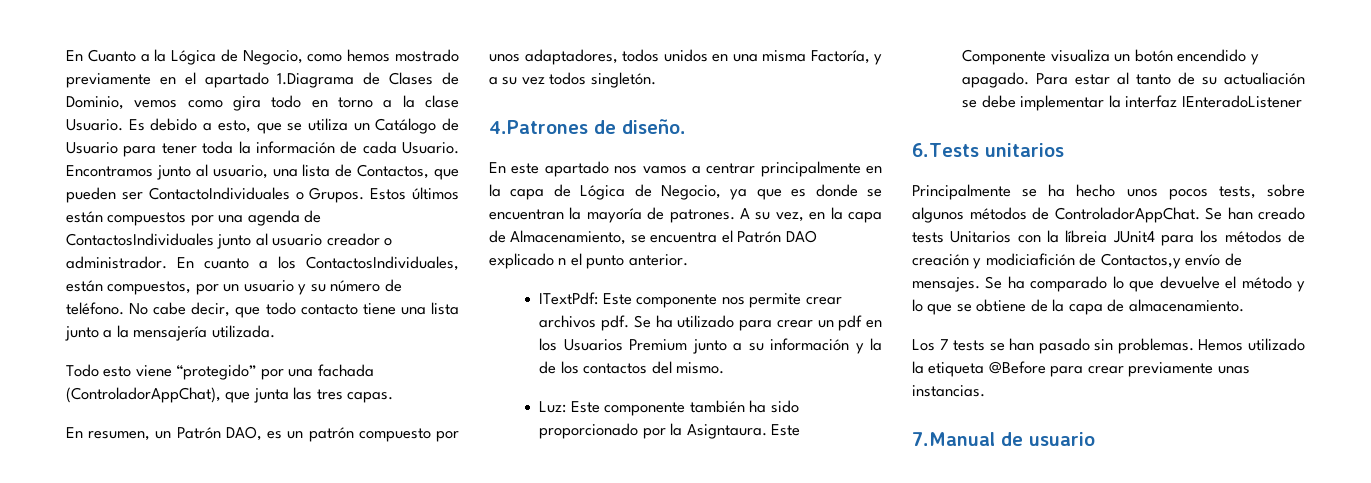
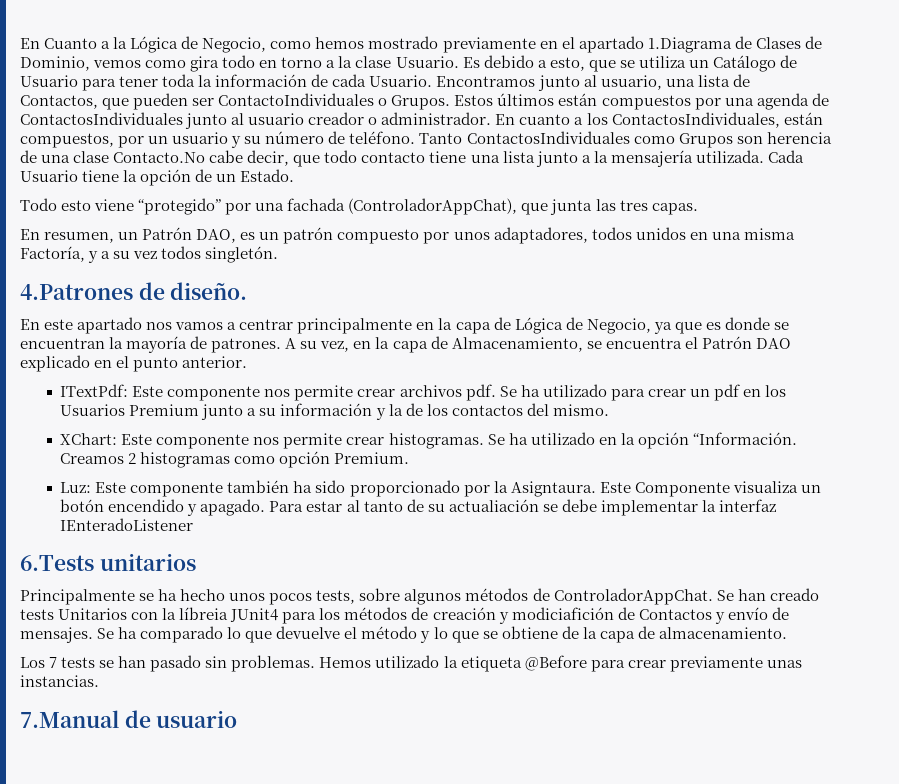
[129,303,149,315] No -> [419,131,832,148] [20,150,206,163] Tanto ContactosIndividuales como Grupos son herencia de una clase Contacto.No
(275, 331) none -> [767,150,804,163] [20,169,295,186] Cada Usuario tiene la opción de un Estado.
[558,258,567,265] n -> [94,360,113,368] en
(725, 368) none -> [60,432,797,449] [60,451,410,468] // XChart: Este componente nos permite crear histogramas. Se ha utilizado en la opción “Información. Creamos 2 histogramas como opción Premium.
[1100,253,1181,269] Contactos,y -> [638,609,725,624] Contactos y

